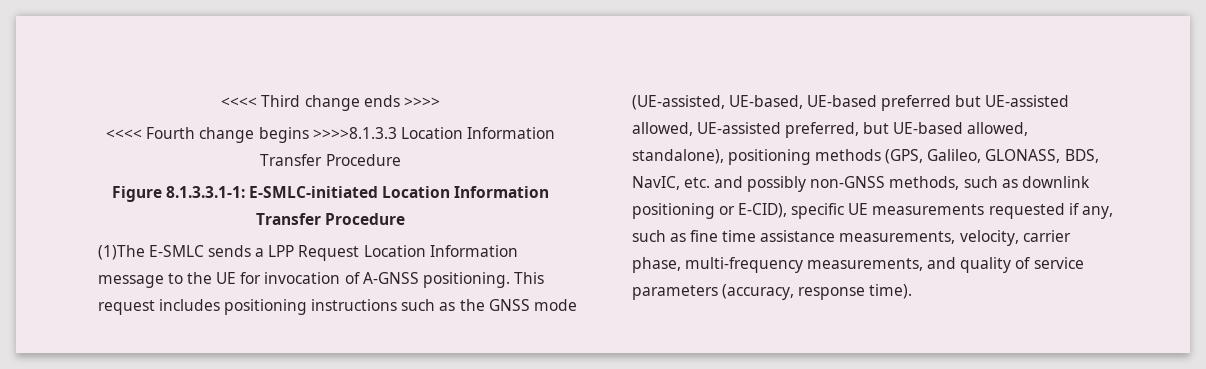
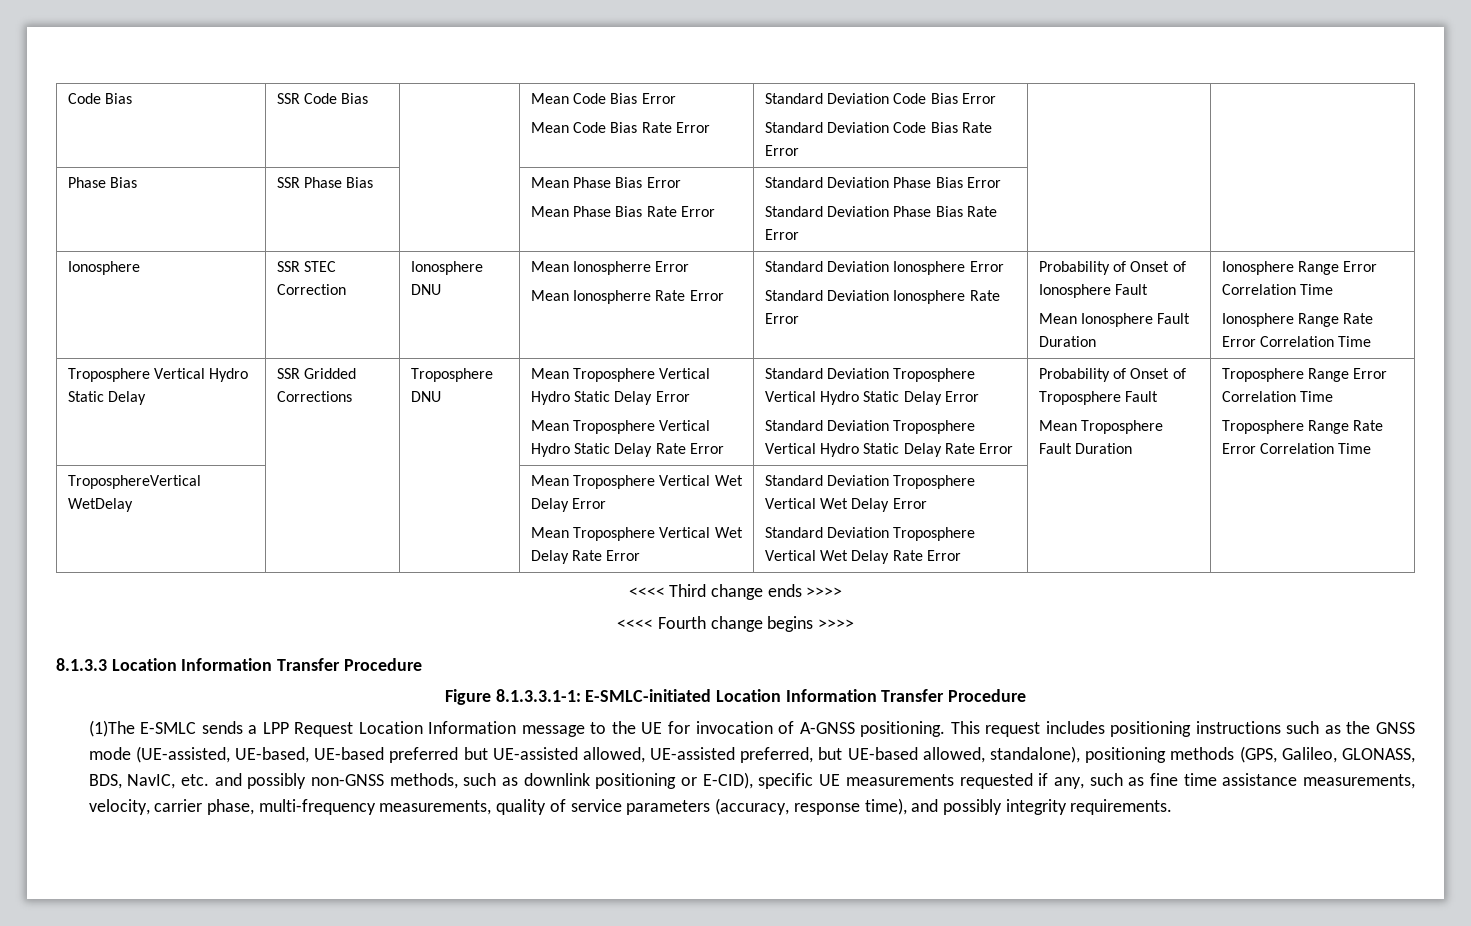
(221, 102) none -> [67,93,133,104] [276,93,369,104] [530,93,676,104] [530,122,711,133] [764,93,997,104] [764,122,993,133] [764,145,799,156] [67,177,138,188] [276,177,374,188] [530,177,681,188] [530,206,716,217] [764,177,1002,188] [764,206,998,217] [764,229,799,240] [67,261,140,275] [276,261,337,272] [276,284,346,295] [410,261,483,275] [410,284,441,295] [530,261,690,275] [530,290,724,304] [764,261,1004,275] [764,290,1000,304] [764,313,799,324] [1038,261,1186,275] [1038,284,1149,298] [1038,313,1191,327] [1038,336,1096,347] [1221,261,1378,275] [1221,284,1334,295] [1221,313,1374,327] [1221,336,1372,347] [67,368,249,382] [67,391,147,405] [276,368,357,379] [276,391,352,402] [410,368,493,382] [410,391,441,402] [530,368,711,382] [530,391,690,405] [530,420,711,434] [530,443,725,457] [764,368,976,382] [764,391,980,405] [764,420,976,434] [764,443,1014,457] [1038,368,1186,382] [1038,391,1159,405] [1038,420,1164,434] [1038,443,1133,454] [1221,368,1388,382] [1221,391,1334,402] [1221,420,1384,434] [1221,443,1372,454] [67,475,201,489] [67,498,133,512] [530,475,743,489] [530,498,607,512] [530,527,743,541] [530,550,641,564] [764,475,976,489] [764,498,927,512] [764,527,976,541] [764,550,962,564] Code Bias | SSR Code Bias | | Mean Code Bias Error // Mean Code Bias Rate Error | Standard Deviation Code Bias Error // Standard Deviation Code Bias Rate Error | | // Phase Bias | SSR Phase Bias | | Mean Phase Bias Error // Mean Phase Bias Rate Error | Standard Deviation Phase Bias Error // Standard Deviation Phase Bias Rate Error | | // Ionosphere | SSR STEC Correction | Ionosphere DNU | Mean Ionospherre Error // Mean Ionospherre Rate Error | Standard Deviation Ionosphere Error // Standard Deviation Ionosphere Rate Error | Probability of Onset of Ionosphere Fault // Mean Ionosphere Fault Duration | Ionosphere Range Error Correlation Time // Ionosphere Range Rate Error Correlation Time // Troposphere Vertical Hydro Static Delay | SSR Gridded Corrections | Troposphere DNU | Mean Troposphere Vertical Hydro Static Delay Error // Mean Troposphere Vertical Hydro Static Delay Rate Error | Standard Deviation Troposphere Vertical Hydro Static Delay Error // Standard Deviation Troposphere Vertical Hydro Static Delay Rate Error | Probability of Onset of Troposphere Fault // Mean Troposphere Fault Duration | Troposphere Range Error Correlation Time // Troposphere Range Rate Error Correlation Time // TroposphereVertical WetDelay | | | Mean Troposphere Vertical Wet Delay Error // Mean Troposphere Vertical Wet Delay Rate Error | Standard Deviation Troposphere Vertical Wet Delay Error // Standard Deviation Troposphere Vertical Wet Delay Rate Error | | //
[312,127,397,139] >>>>8.1.3.3 -> [817,619,854,629] [56,658,107,671] >>>> // 8.1.3.3
[927,257,957,269] and -> (492, 807) none
[869,284,913,299] time). -> [864,798,1173,815] time), and possibly integrity requirements.

